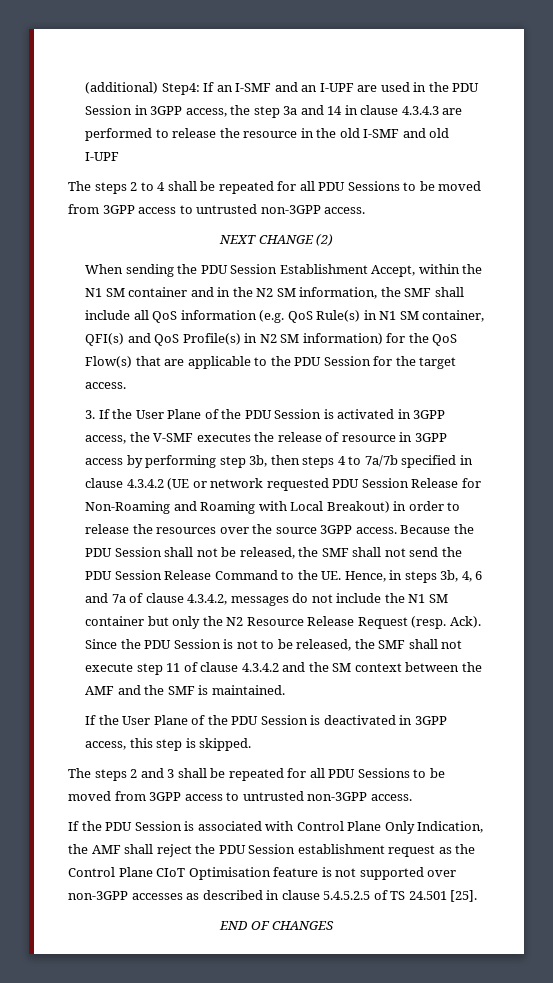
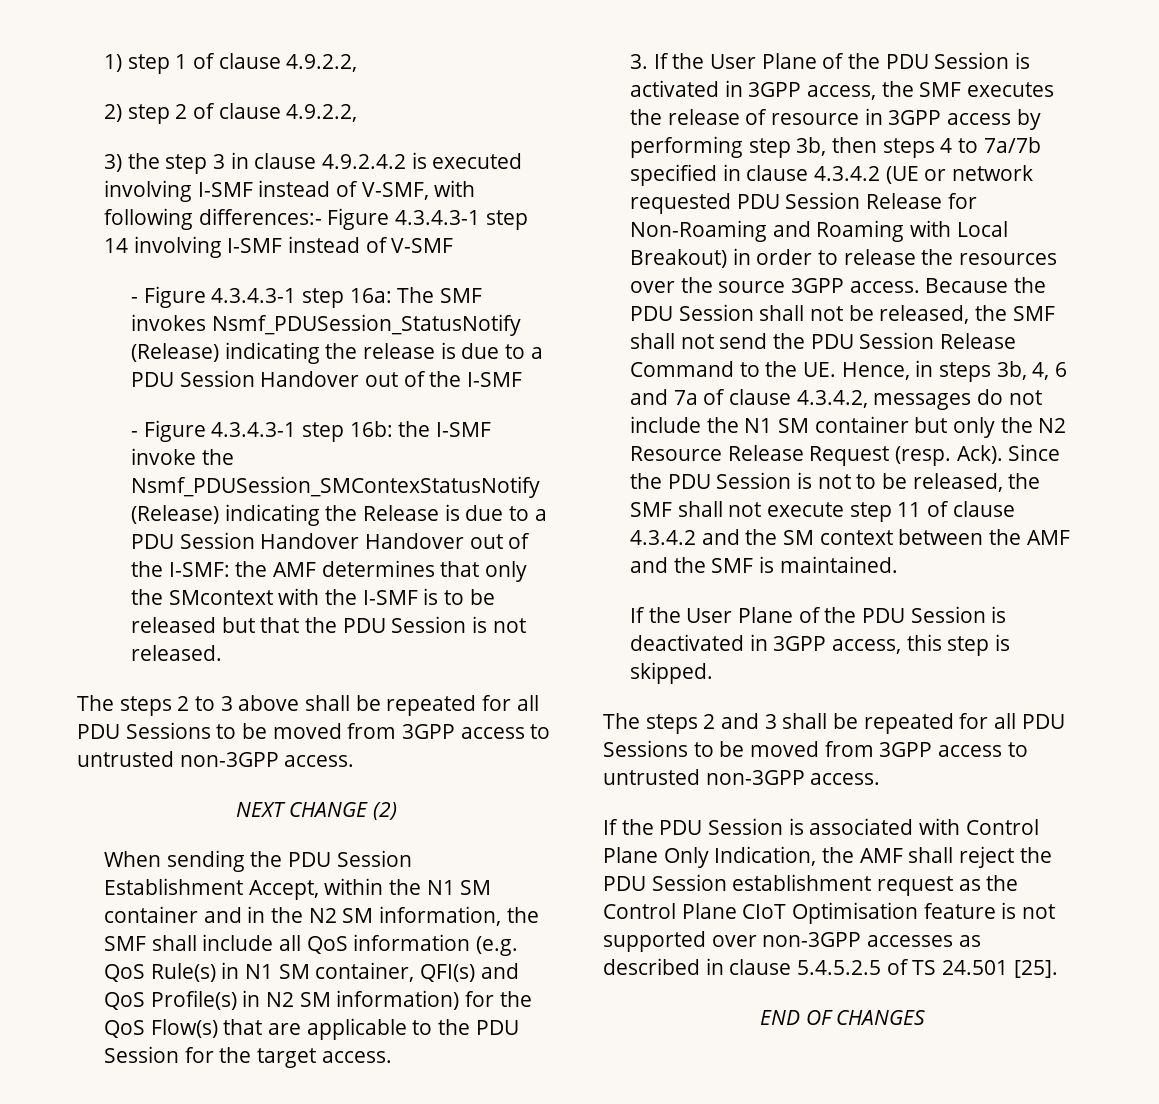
[85,82,480,95] [85,105,463,118] [85,128,450,141] [85,152,120,161] (additional) Step4: If an I-SMF and an I-UPF are used in the PDU Session in 3GPP access, the step 3a and 14 in clause 4.3.4.3 are performed to release the resource in the old I-SMF and old I-UPF -> [104,53,358,74] [104,103,358,124] [104,152,523,174] [104,180,476,202] [104,208,528,230] [104,236,454,258] [131,286,483,308] [131,314,521,336] [131,342,543,364] [131,370,523,387] [131,420,492,442] [131,448,234,465] [131,476,541,498] [131,504,547,526] [131,532,531,549] [131,560,528,582] [131,588,495,605] [131,616,526,633] [131,645,223,661] 1) step 1 of clause 4.9.2.2, // 2) step 2 of clause 4.9.2.2, // 3) the step 3 in clause 4.9.2.4.2 is executed involving I-SMF instead of V-SMF, with following differences:- Figure 4.3.4.3-1 step 14 involving I-SMF instead of V-SMF // - Figure 4.3.4.3-1 step 16a: The SMF invokes Nsmf_PDUSession_StatusNotify (Release) indicating the release is due to a PDU Session Handover out of the I-SMF // - Figure 4.3.4.3-1 step 16b: the I-SMF invoke the Nsmf_PDUSession_SMContexStatusNotify (Release) indicating the Release is due to a PDU Session Handover Handover out of the I-SMF: the AMF determines that only the SMcontext with the I-SMF is to be released but that the PDU Session is not released.
[157,182,166,191] 4 -> [220,695,300,711] 3 above
[153,433,194,442] V-SMF -> [919,82,962,97] SMF

